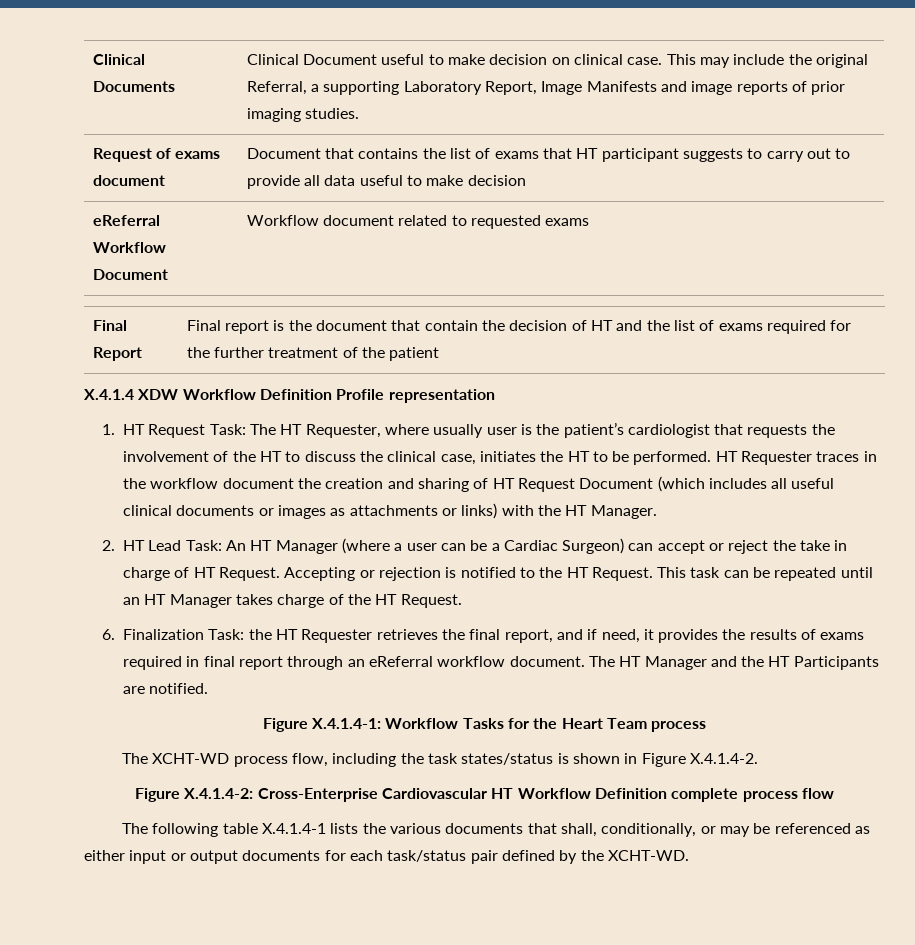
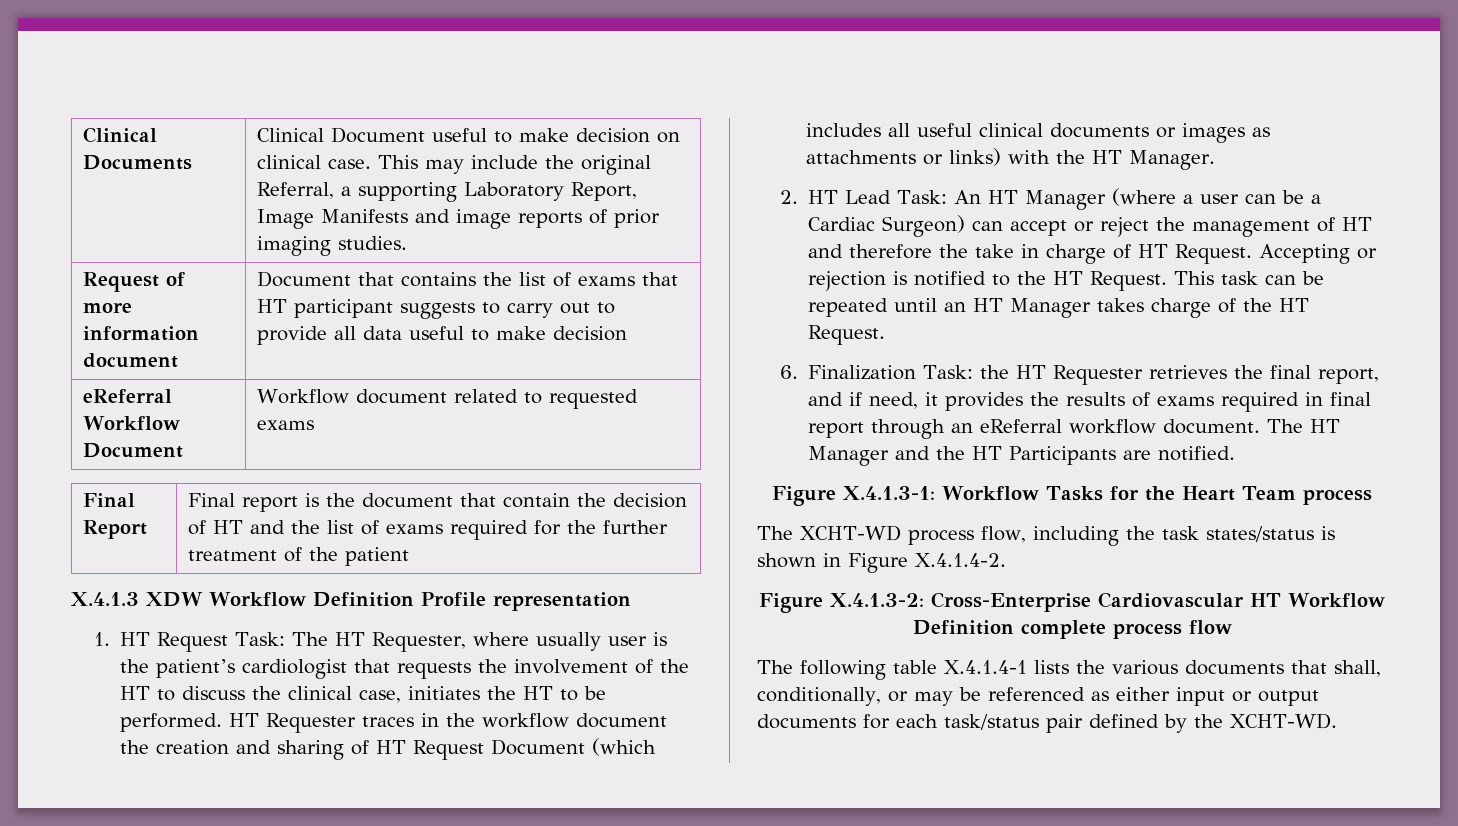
[175,151,221,159] exams -> [82,302,132,313] [82,326,199,341] more information
[84,389,134,400] X.4.1.4 -> [71,592,139,606] X.4.1.3
(796, 545) none -> [1192,217,1373,237] [808,244,969,259] management of HT and therefore the
[312,718,382,729] X.4.1.4-1: -> [842,486,935,500] X.4.1.3-1:
[184,788,254,799] X.4.1.4-2: -> [830,593,925,607] X.4.1.3-2:

